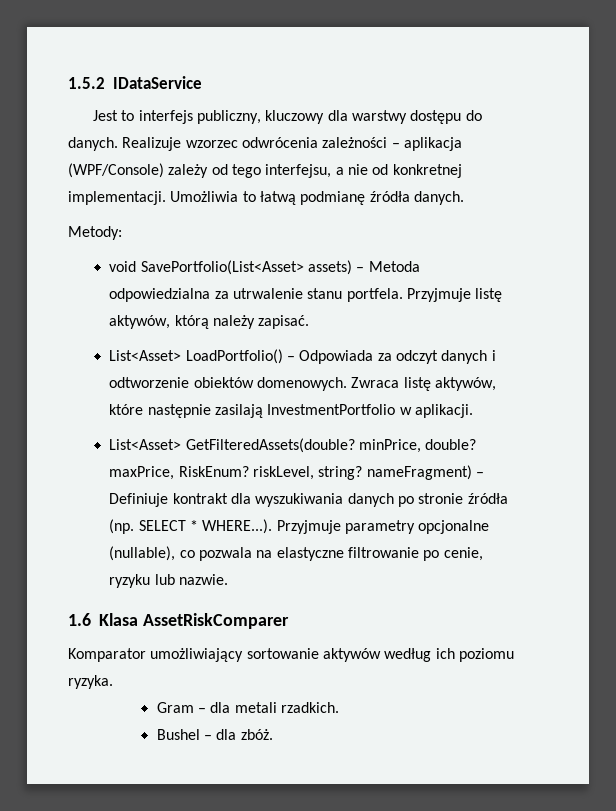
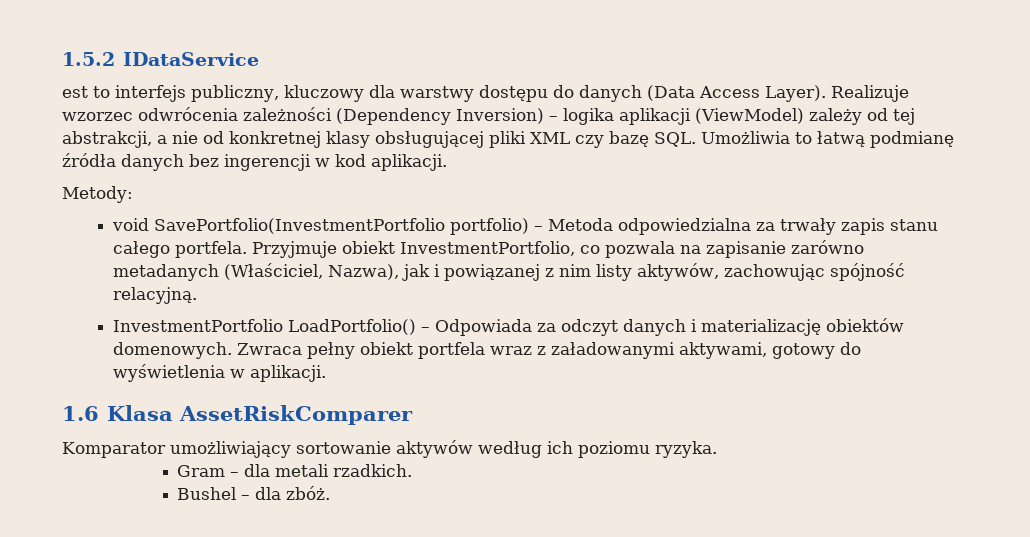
[93,110,119,121] Jest -> [62,86,88,98] est
[68,137,462,151] [68,163,462,178] [68,191,166,205] danych. Realizuje wzorzec odwrócenia zależności – aplikacja (WPF/Console) zależy od tego interfejsu, a nie od konkretnej implementacji. -> [578,85,909,102] [62,107,915,125] [62,131,696,148] danych (Data Access Layer). Realizuje wzorzec odwrócenia zależności (Dependency Inversion) – logika aplikacji (ViewModel) zależy od tej abstrakcji, a nie od konkretnej klasy obsługującej pliki XML czy bazę SQL.
[413,191,464,205] danych. -> [121,154,447,171] danych bez ingerencji w kod aplikacji.
[140,260,352,275] SavePortfolio(List<Asset> assets) -> [153,218,529,235] SavePortfolio(InvestmentPortfolio portfolio)
[232,288,503,302] [109,315,310,329] [109,350,182,361] utrwalenie stanu portfela. Przyjmuje listę aktywów, którą należy zapisać. // List<Asset> -> [779,218,938,235] [112,240,864,258] [112,263,905,281] [112,287,197,304] [112,319,283,332] trwały zapis stanu całego portfela. Przyjmuje obiekt InvestmentPortfolio, co pozwala na zapisanie zarówno metadanych (Właściciel, Nazwa), jak i powiązanej z nim listy aktywów, zachowując spójność relacyjną. // InvestmentPortfolio
[109,377,190,388] odtworzenie -> [700,319,821,336] materializację
[403,377,496,391] [109,404,473,418] [109,438,477,453] [109,465,484,480] [109,493,508,507] [109,519,490,534] [109,546,483,561] [109,574,228,588] listę aktywów, które następnie zasilają InvestmentPortfolio w aplikacji. // List<Asset> GetFilteredAssets(double? minPrice, double? maxPrice, RiskEnum? riskLevel, string? nameFragment) – Definiuje kontrakt dla wyszukiwania danych po stronie źródła (np. SELECT * WHERE...). Przyjmuje parametry opcjonalne (nullable), co pozwala na elastyczne filtrowanie po cenie, ryzyku lub nazwie. -> [306,342,861,359] [112,364,326,382] pełny obiekt portfela wraz z załadowanymi aktywami, gotowy do wyświetlenia w aplikacji.

